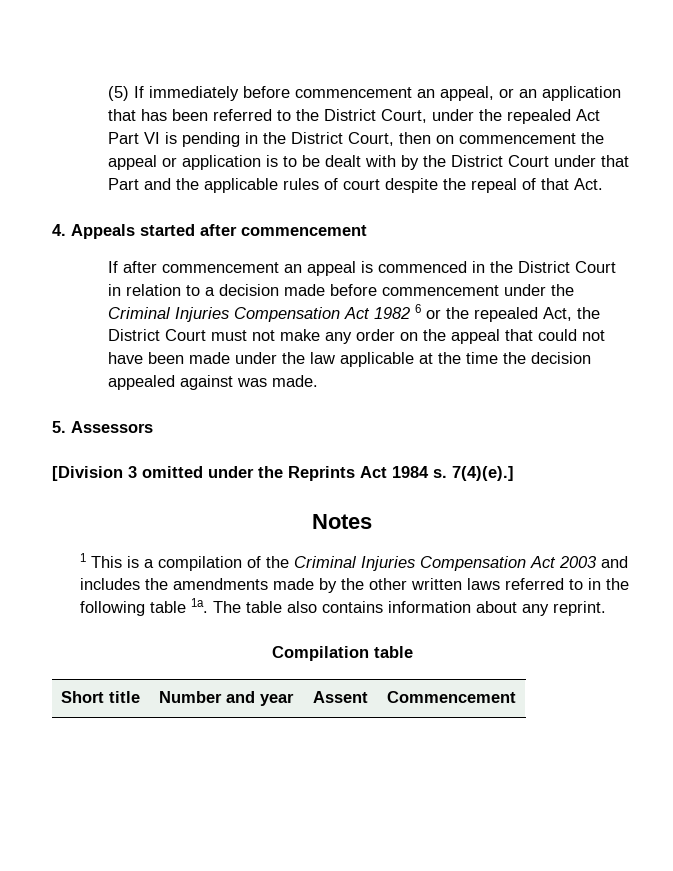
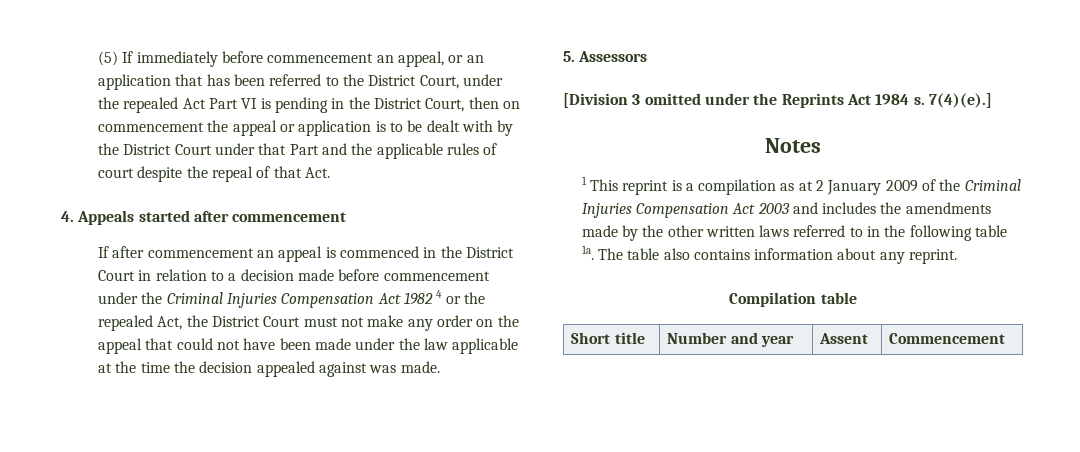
[414,304,421,313] 6 -> [436,290,443,298] 4
(122, 562) none -> [622,180,669,195] reprint
(242, 563) none -> [780,180,918,195] as at 2 January 2009

